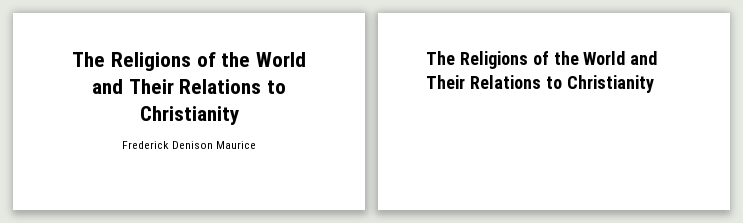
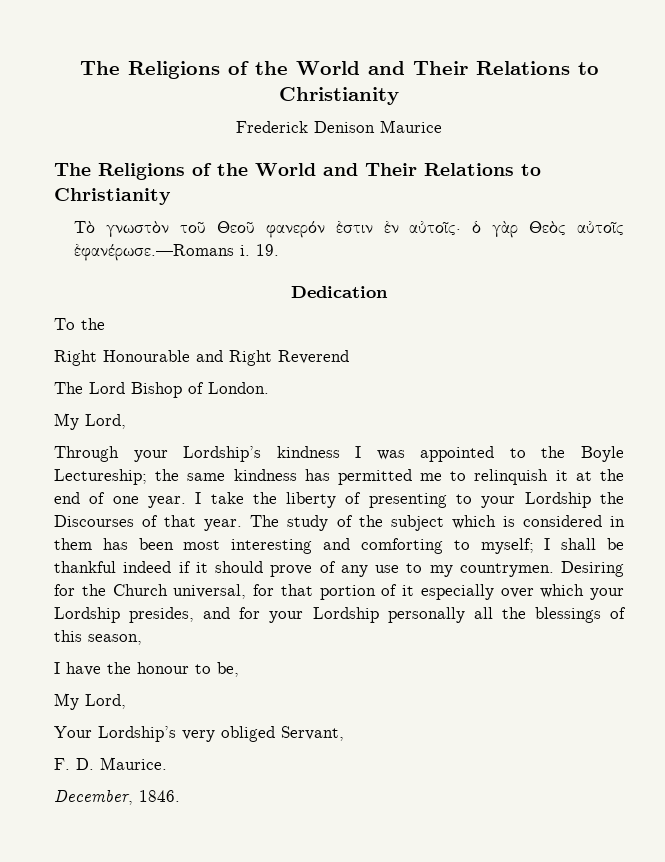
(654, 84) none -> [74,221,624,238] [74,244,280,261] [291,286,388,298] [54,318,105,330] [54,350,349,366] [54,382,269,398] [54,413,126,430] [54,446,624,462] [54,469,624,485] [54,492,625,508] [54,515,625,531] [54,538,624,554] [54,561,624,577] [54,584,624,600] [54,607,627,623] [54,630,142,645] [54,662,239,677] [54,693,126,710] [54,726,344,742] [54,757,167,770] [54,790,180,805] // Τὸ γνωστὸν τοῦ Θεοῦ φανερόν ἐστιν ἐν αὐτοῖς· ὁ γὰρ Θεὸς αὐτοῖς ἐφανέρωσε.—Romans i. 19. // Dedication // To the // Right Honourable and Right Reverend // The Lord Bishop of London. // My Lord, // Through your Lordship’s kindness I was appointed to the Boyle Lectureship; the same kindness has permitted me to relinquish it at the end of one year. I take the liberty of presenting to your Lordship the Discourses of that year. The study of the subject which is considered in them has been most interesting and comforting to myself; I shall be thankful indeed if it should prove of any use to my countrymen. Desiring for the Church universal, for that portion of it especially over which your Lordship presides, and for your Lordship personally all the blessings of this season, // I have the honour to be, // My Lord, // Your Lordship’s very obliged Servant, // F. D. Maurice. // December, 1846.

